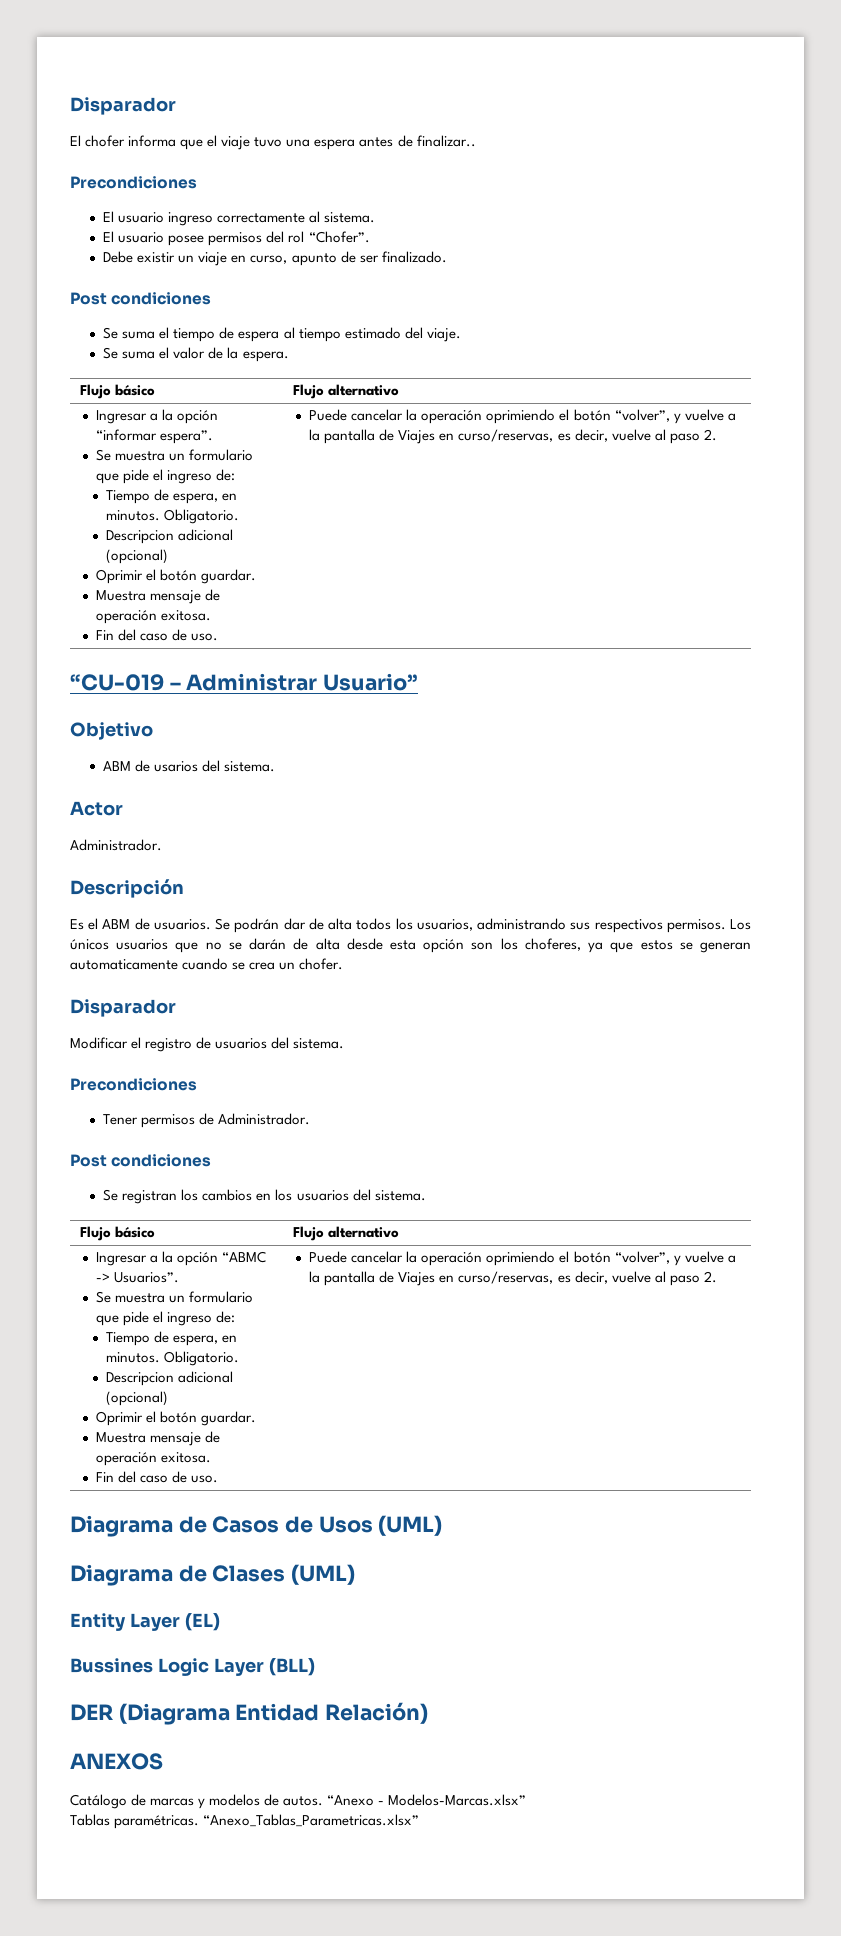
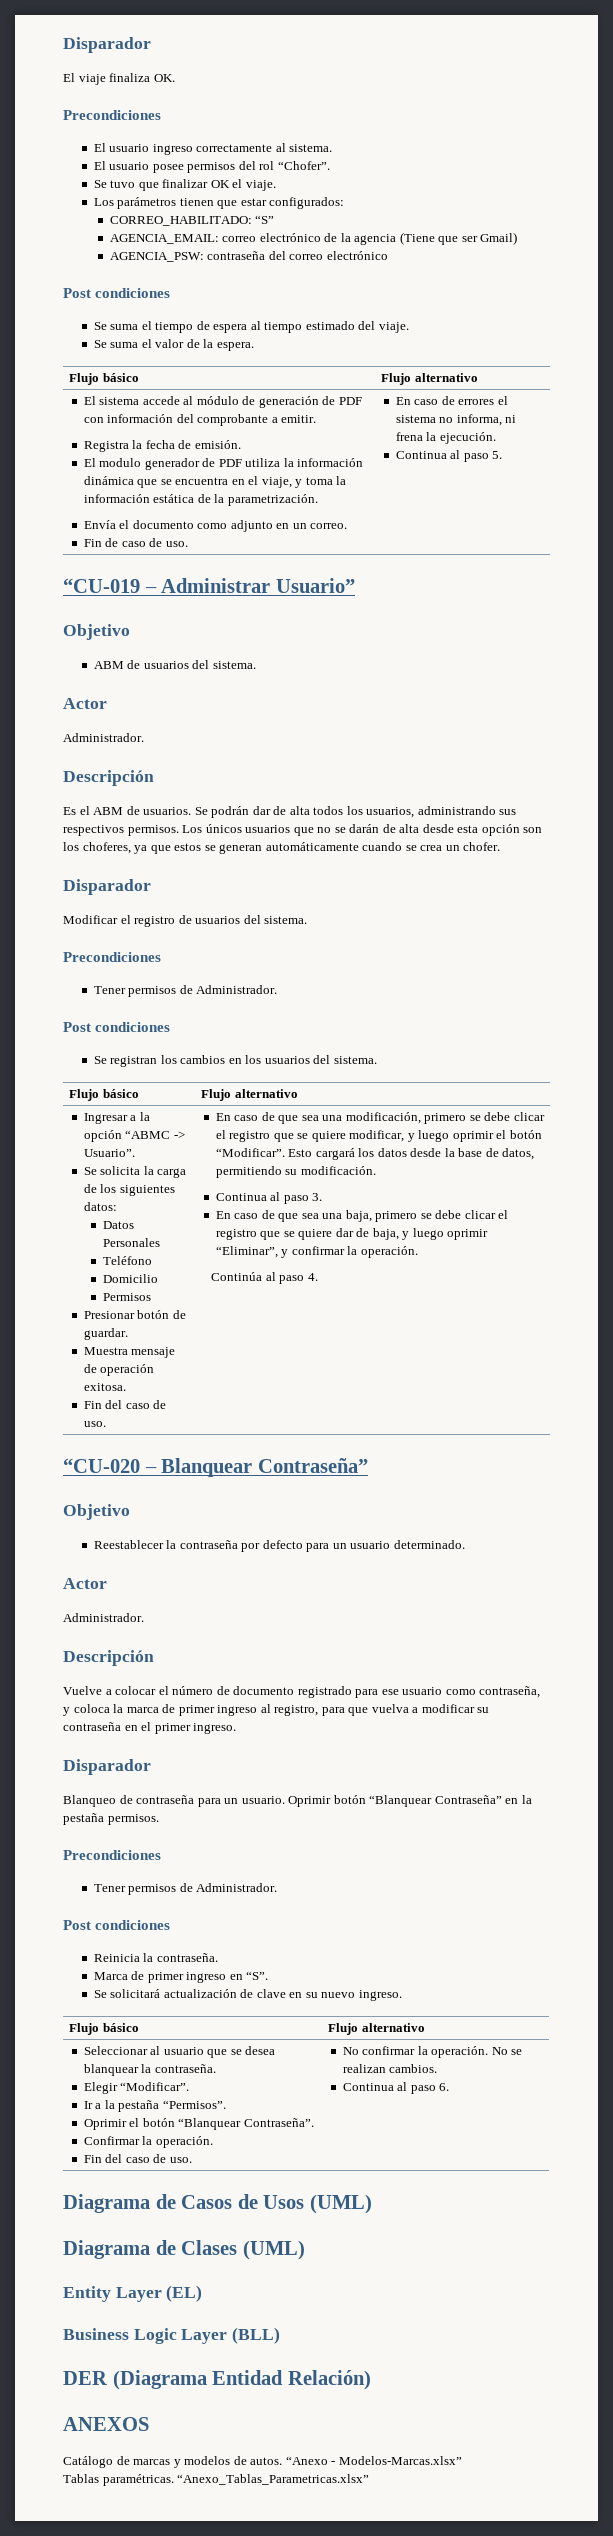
[85,135,476,150] chofer informa que el viaje tuvo una espera antes de finalizar.. -> [78,73,175,85] viaje finaliza OK.
[103,251,447,266] Debe existir un viaje en curso, apunto de ser finalizado. -> [93,179,276,191] [93,197,345,209] [109,215,275,226] [109,232,518,245] [109,251,388,262] Se tuvo que finalizar OK el viaje. // Los parámetros tienen que estar configurados: // CORREO_HABILITADO: “S” // AGENCIA_EMAIL: correo electrónico de la agencia (Tiene que ser Gmail) // AGENCIA_PSW: contraseña del correo electrónico
[96,409,219,424] [96,429,214,444] [96,449,254,461] [96,469,236,484] [106,489,238,504] [106,509,240,524] [106,529,234,544] [106,549,169,564] [96,569,257,584] [96,589,221,604] [96,610,212,624] [96,629,219,641] [309,409,736,424] [309,429,717,444] Ingresar a la opción “informar espera”. // Se muestra un formulario que pide el ingreso de: // Tiempo de espera, en minutos. Obligatorio. // Descripcion adicional (opcional) // Oprimir el botón guardar. // Muestra mensaje de operación exitosa. // Fin del caso de uso. | Puede cancelar la operación oprimiendo el botón “volver”, y vuelve a la pantalla de Viajes en curso/reservas, es decir, vuelve al paso 2. -> [83,396,362,408] [83,414,317,426] [83,440,241,452] [83,458,364,470] [83,476,347,488] [83,494,318,506] [83,520,348,532] [83,538,188,547] [395,396,508,405] [395,414,517,426] [395,432,496,444] [395,450,503,462] El sistema accede al módulo de generación de PDF con información del comprobante a emitir. // Registra la fecha de emisión. // El modulo generador de PDF utiliza la información dinámica que se encuentra en el viaje, y toma la información estática de la parametrización. // Envía el documento como adjunto en un correo. // Fin de caso de uso. | En caso de errores el sistema no informa, ni frena la ejecución. // Continua al paso 5.
[154,761,199,772] usarios -> [143,661,189,669] usuarios
[70,959,178,970] automaticamente -> [265,842,359,851] automáticamente
[114,1272,180,1283] [96,1291,254,1303] [96,1311,236,1326] [106,1331,238,1346] [106,1351,240,1366] [106,1371,234,1386] [106,1391,169,1406] [96,1411,198,1426] Usuarios”. // Se muestra un formulario que pide el ingreso de: // Tiempo de espera, en minutos. Obligatorio. // Descripcion adicional (opcional) // Oprimir el botón -> [83,1149,135,1157] [83,1166,187,1178] [83,1184,175,1196] [83,1202,117,1211] [103,1221,135,1229] [103,1238,161,1247] [103,1256,153,1265] [103,1274,159,1283] [103,1293,152,1301] [83,1310,186,1319] Usuario”. // Se solicita la carga de los siguientes datos: // Datos Personales // Teléfono // Domicilio // Permisos // Presionar botón de
[309,1251,736,1266] [309,1271,717,1286] Puede cancelar la operación oprimiendo el botón “volver”, y vuelve a la pantalla de Viajes en curso/reservas, es decir, vuelve al paso 2. -> [215,1112,545,1124] [215,1130,542,1142] [215,1148,535,1160] [215,1166,376,1178] [215,1192,323,1204] [215,1210,509,1222] [215,1228,489,1240] [215,1246,418,1258] [211,1272,318,1284] [63,1458,368,1477] [63,1504,130,1520] [93,1540,465,1552] [63,1578,107,1589] [63,1613,144,1622] [63,1650,154,1666] [63,1686,541,1698] [63,1704,490,1716] [63,1722,237,1734] [63,1759,151,1775] [63,1795,532,1807] [63,1813,159,1825] [63,1850,161,1860] [93,1883,278,1895] [63,1920,171,1930] [93,1953,218,1962] [93,1971,269,1983] [93,1989,402,2001] [69,2023,139,2035] [328,2023,425,2035] [83,2046,276,2058] [83,2064,216,2076] [83,2082,190,2094] [83,2100,226,2112] [83,2118,314,2130] [83,2136,213,2148] [83,2154,192,2163] [342,2046,523,2058] [342,2064,438,2073] [342,2082,450,2094] En caso de que sea una modificación, primero se debe clicar el registro que se quiere modificar, y luego oprimir el botón “Modificar”. Esto cargará los datos desde la base de datos, permitiendo su modificación. // Continua al paso 3. // En caso de que sea una baja, primero se debe clicar el registro que se quiere dar de baja, y luego oprimir “Eliminar”, y confirmar la operación. // Continúa al paso 4. // “CU-020 – Blanquear Contraseña” // Objetivo // Reestablecer la contraseña por defecto para un usuario determinado. // Actor // Administrador. // Descripción // Vuelve a colocar el número de documento registrado para ese usuario como contraseña, y coloca la marca de primer ingreso al registro, para que vuelva a modificar su contraseña en el primer ingreso. // Disparador // Blanqueo de contraseña para un usuario. Oprimir botón “Blanquear Contraseña” en la pestaña permisos. // Precondiciones // Tener permisos de Administrador. // Post condiciones // Reinicia la contraseña. // Marca de primer ingreso en “S”. // Se solicitará actualización de clave en su nuevo ingreso. // Flujo básico | Flujo alternativo // Seleccionar al usuario que se desea blanquear la contraseña. // Elegir “Modificar”. // Ir a la pestaña “Permisos”. // Oprimir el botón “Blanquear Contraseña”. // Confirmar la operación. // Fin del caso de uso. | No confirmar la operación. No se realizan cambios. // Continua al paso 6.
[70,1658,153,1673] Bussines -> [63,2328,129,2340] Business

